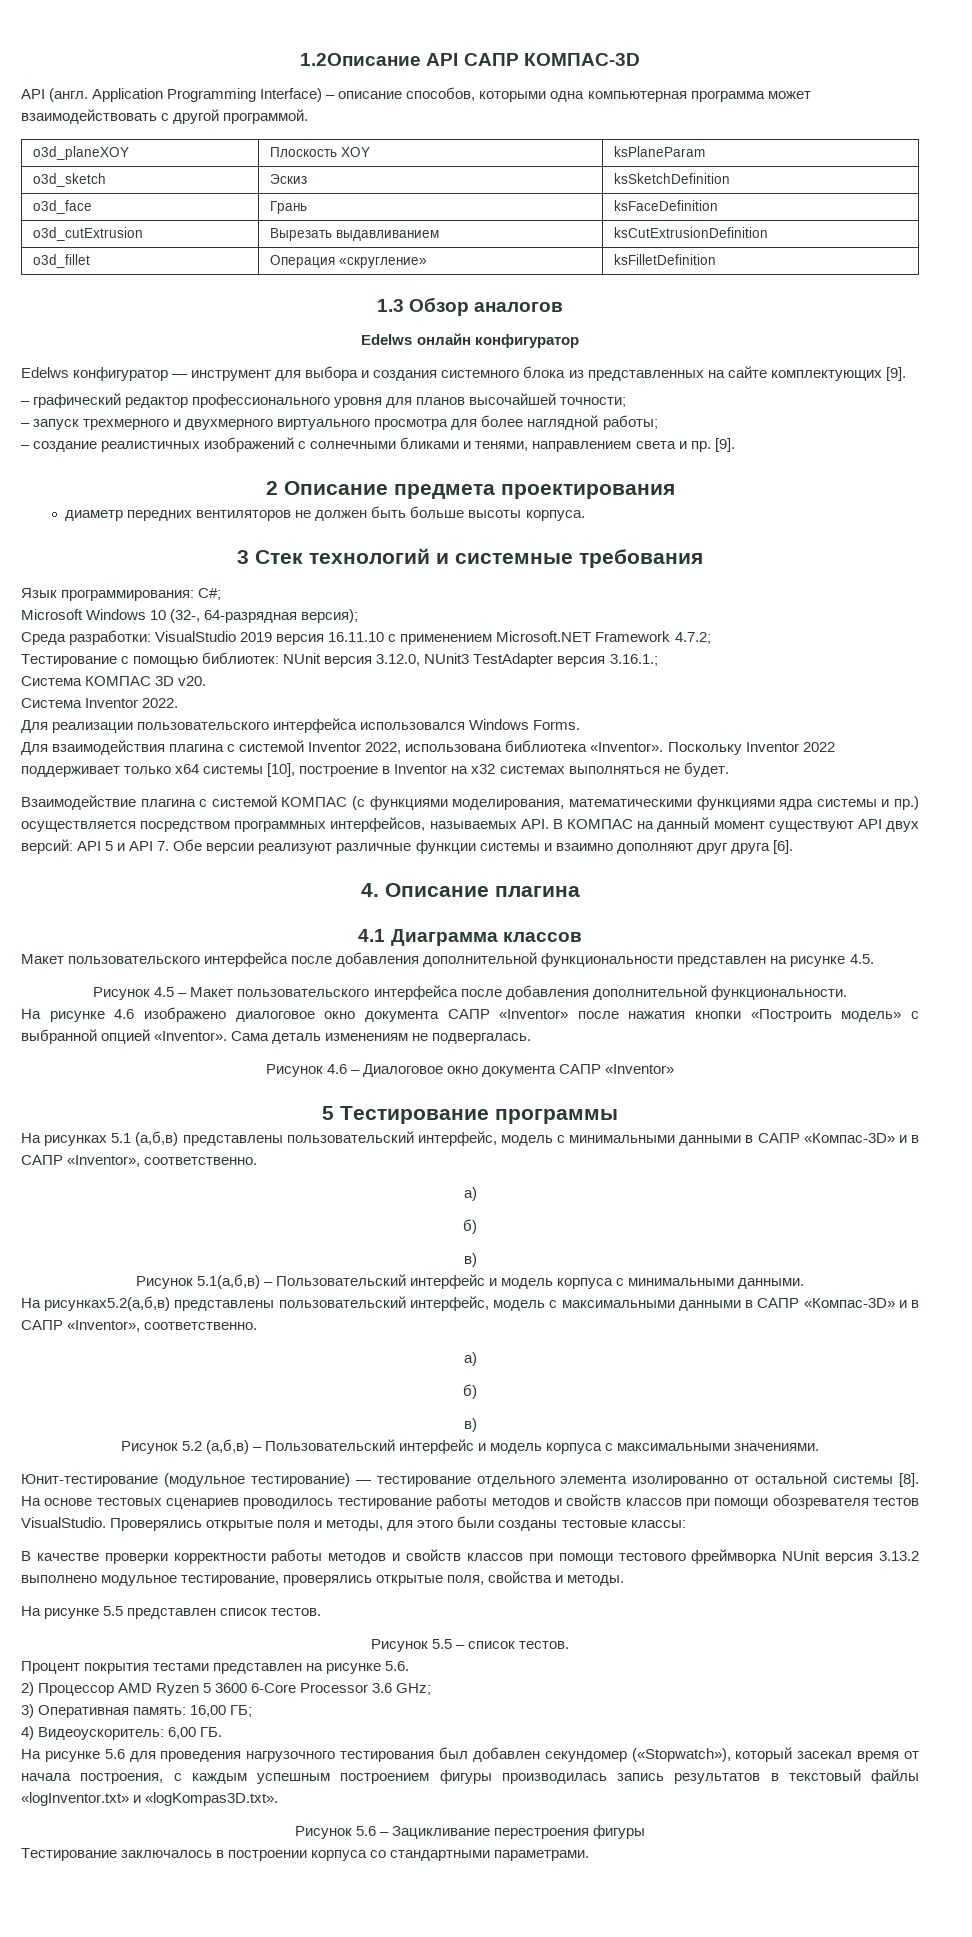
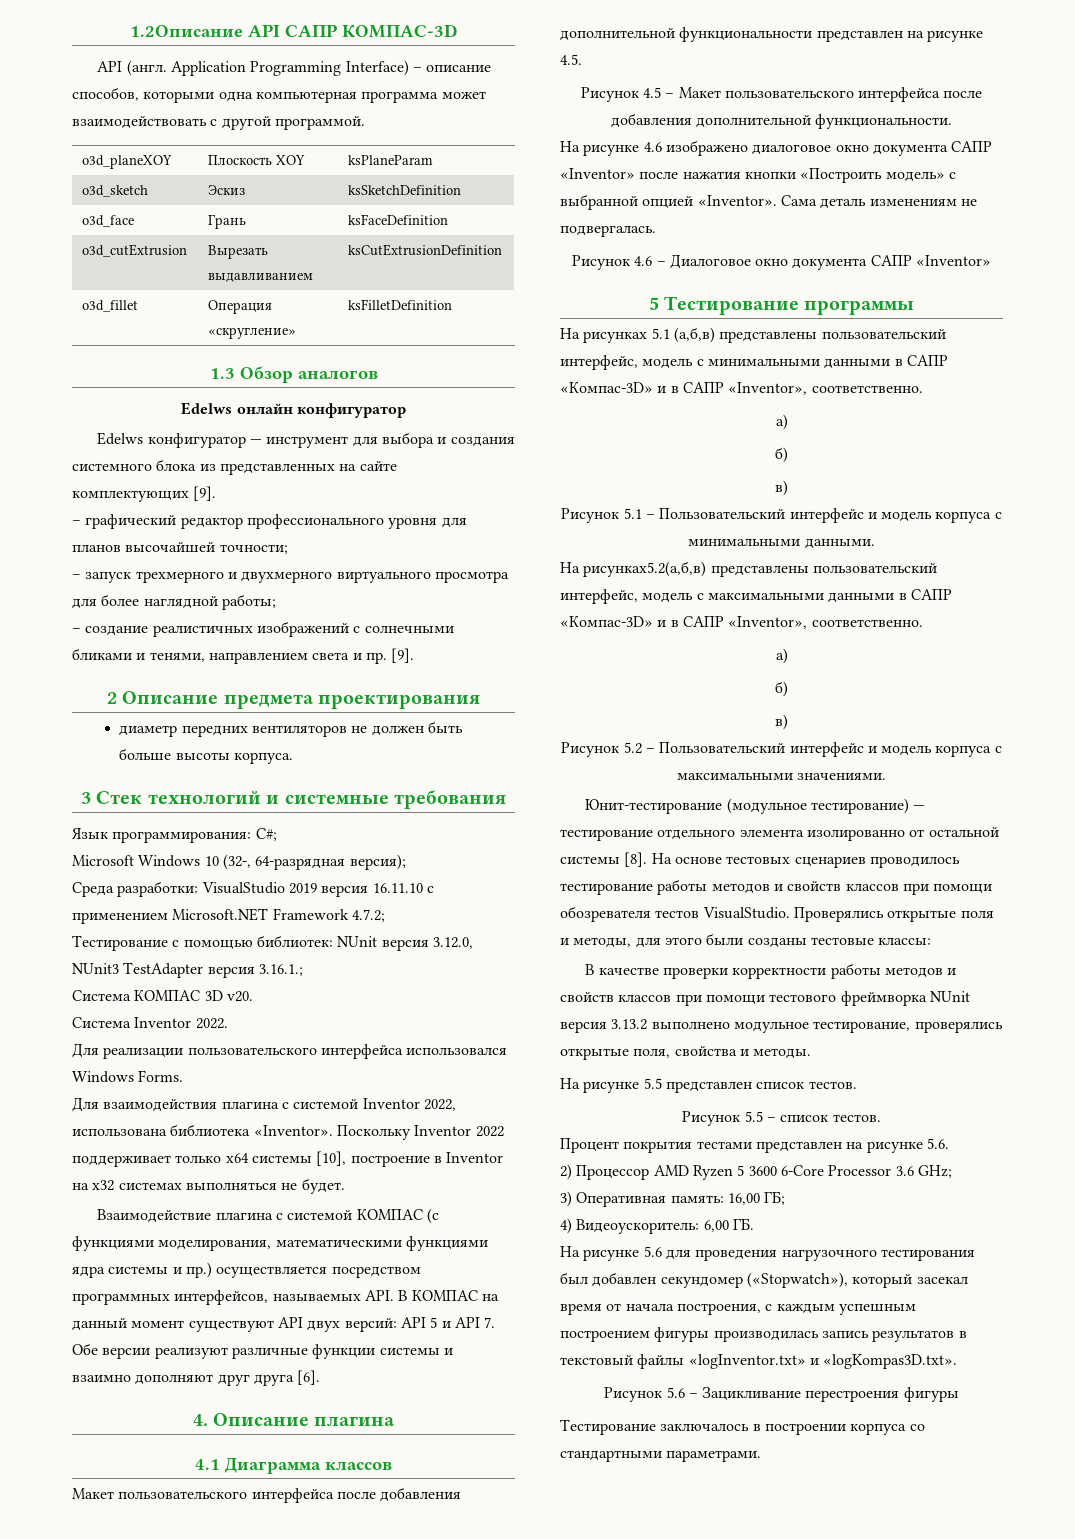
[196,1274,260,1289] 5.1(а,б,в) -> [623,508,642,519] 5.1
[205,1439,249,1454] (а,б,в) -> (642, 748) none

